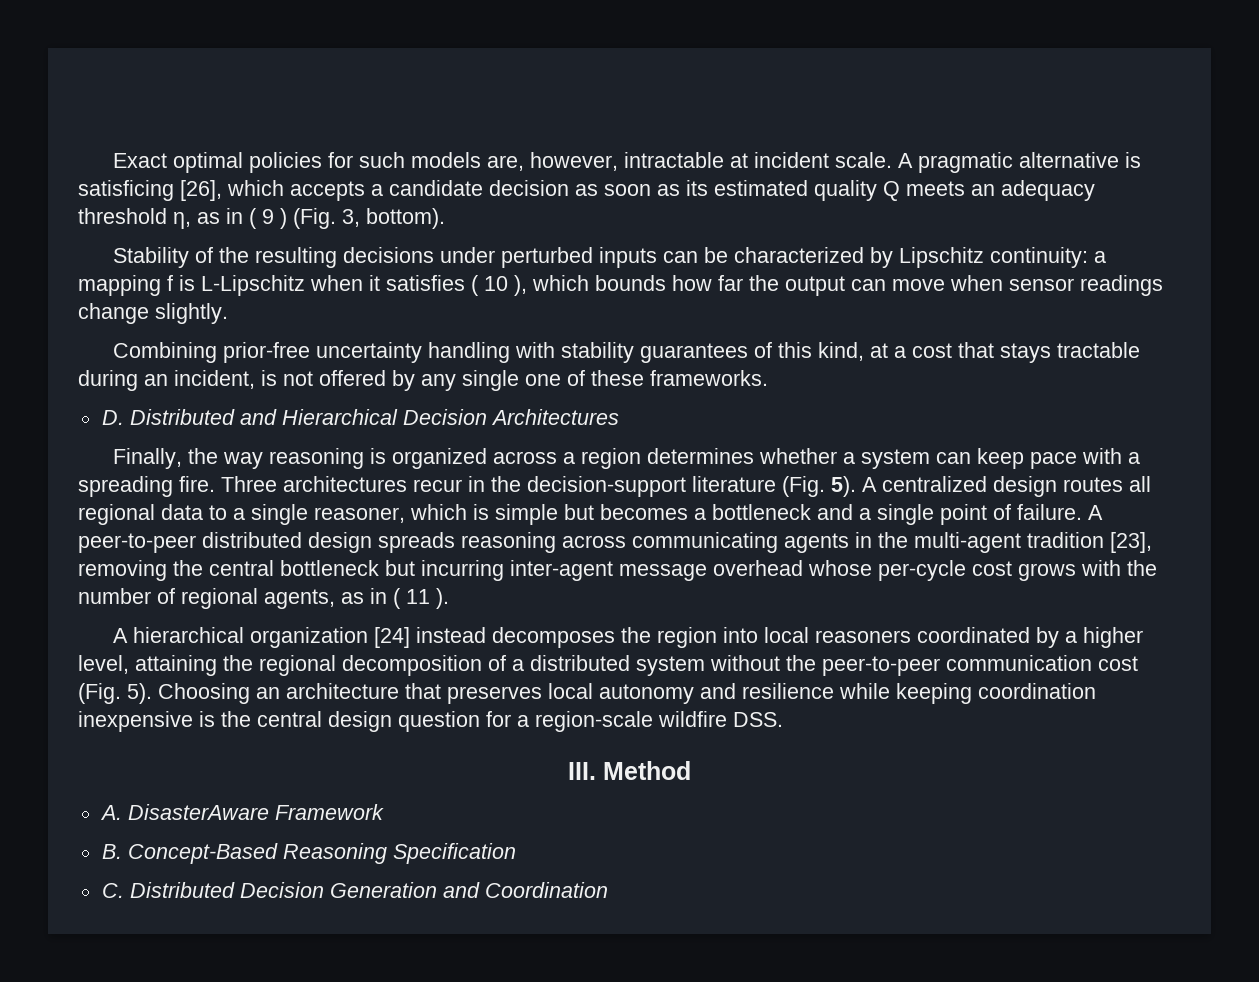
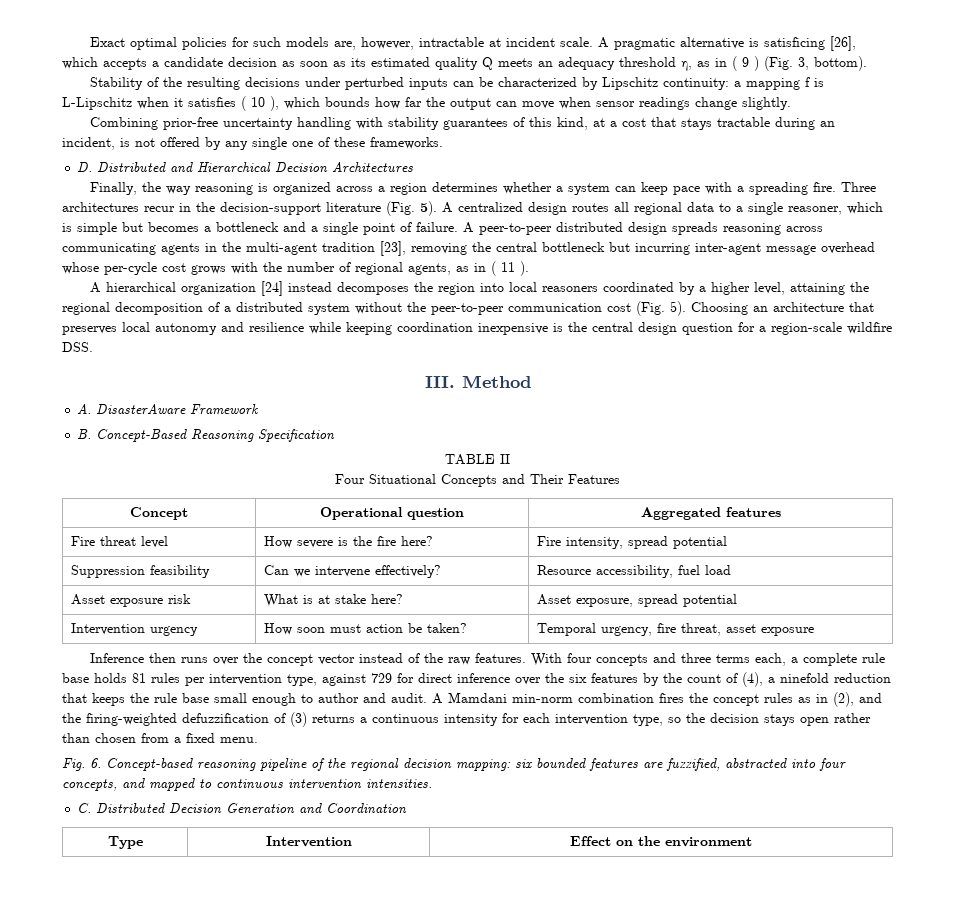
(516, 853) none -> [445,454,510,465] [335,474,620,487] [130,507,188,520] [320,507,464,520] [640,507,781,520] [71,536,169,548] [264,536,434,548] [537,536,728,549] [71,565,211,578] [264,565,442,578] [537,565,732,578] [71,594,192,607] [264,594,404,607] [537,594,738,607] [71,623,199,636] [264,623,468,635] [537,623,815,636] [90,653,886,666] [62,672,891,687] [62,692,882,707] [62,712,871,727] [62,733,258,743] [62,758,846,771] [62,778,432,791] // TABLE II // Four Situational Concepts and Their Features // Concept | Operational question | Aggregated features // Fire threat level | How severe is the fire here? | Fire intensity, spread potential // Suppression feasibility | Can we intervene effectively? | Resource accessibility, fuel load // Asset exposure risk | What is at stake here? | Asset exposure, spread potential // Intervention urgency | How soon must action be taken? | Temporal urgency, fire threat, asset exposure // Inference then runs over the concept vector instead of the raw features. With four concepts and three terms each, a complete rule base holds 81 rules per intervention type, against 729 for direct inference over the six features by the count of (4), a ninefold reduction that keeps the rule base small enough to author and audit. A Mamdani min-norm combination fires the concept rules as in (2), and the firing-weighted defuzzification of (3) returns a continuous intensity for each intervention type, so the decision stays open rather than chosen from a fixed menu. // Fig. 6. Concept-based reasoning pipeline of the regional decision mapping: six bounded features are fuzzified, abstracted into four concepts, and mapped to continuous intervention intensities.
(608, 890) none -> [107,836,143,849] [265,836,352,847] [570,836,752,847] // Type | Intervention | Effect on the environment

